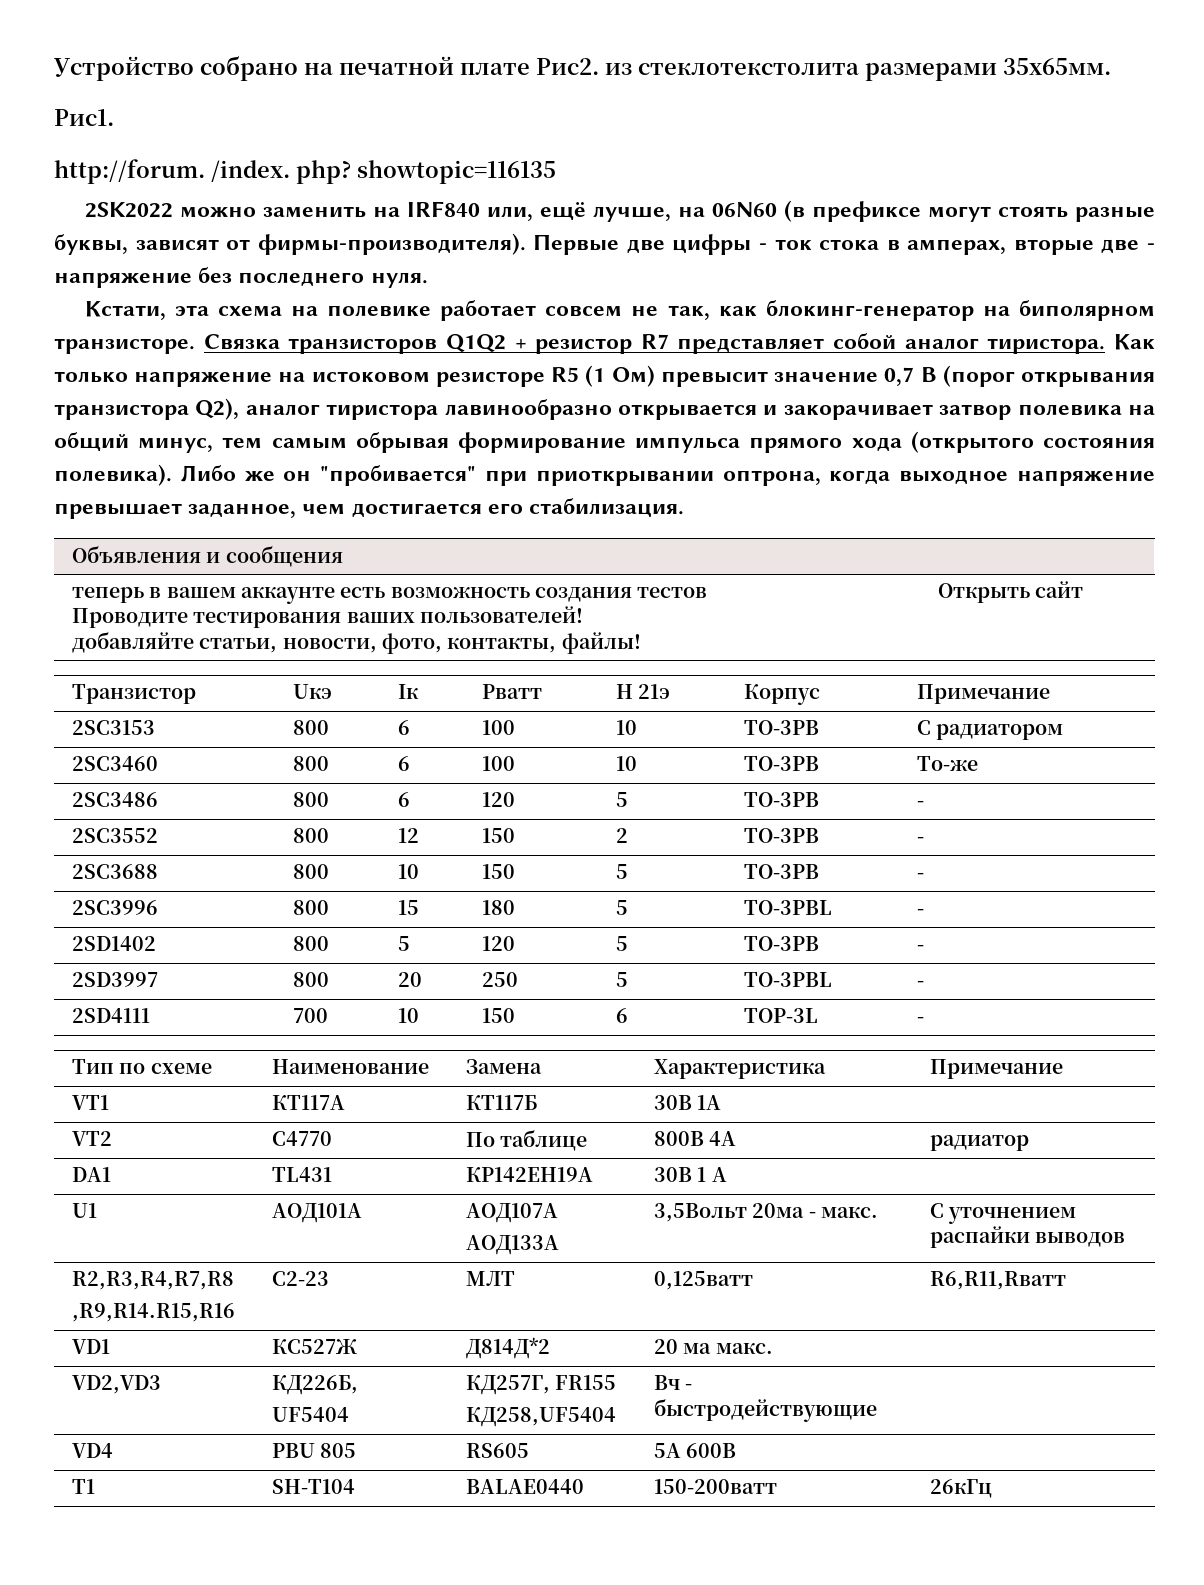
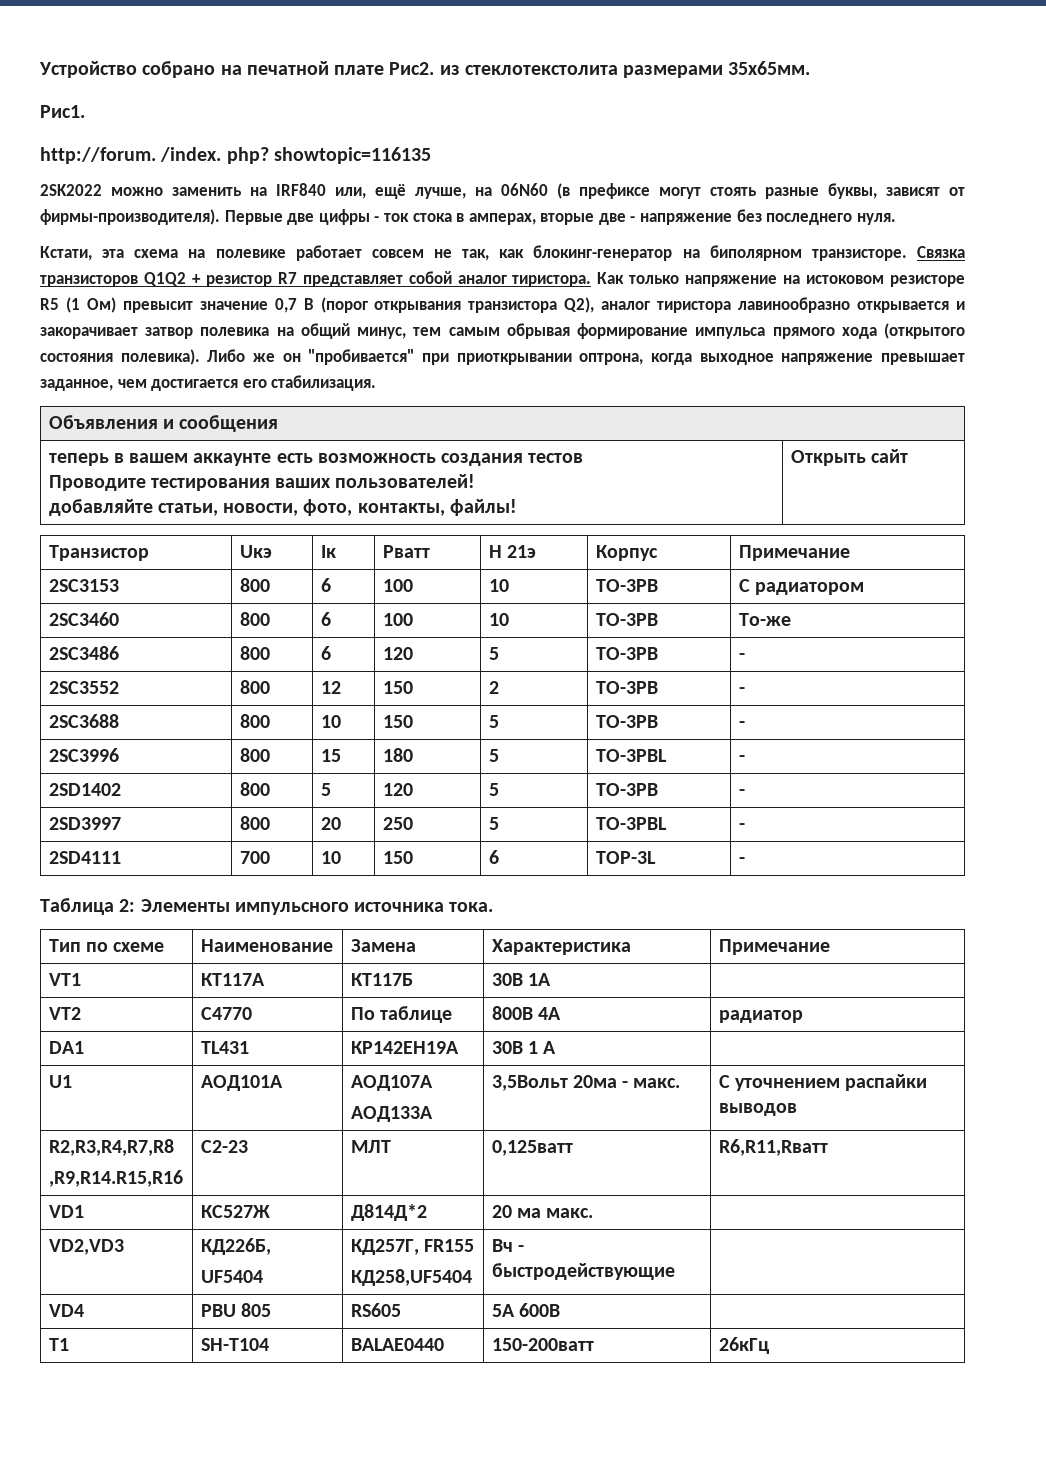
(925, 1020) none -> [40,898,494,915] // Таблица 2: Элементы импульсного источника тока.

